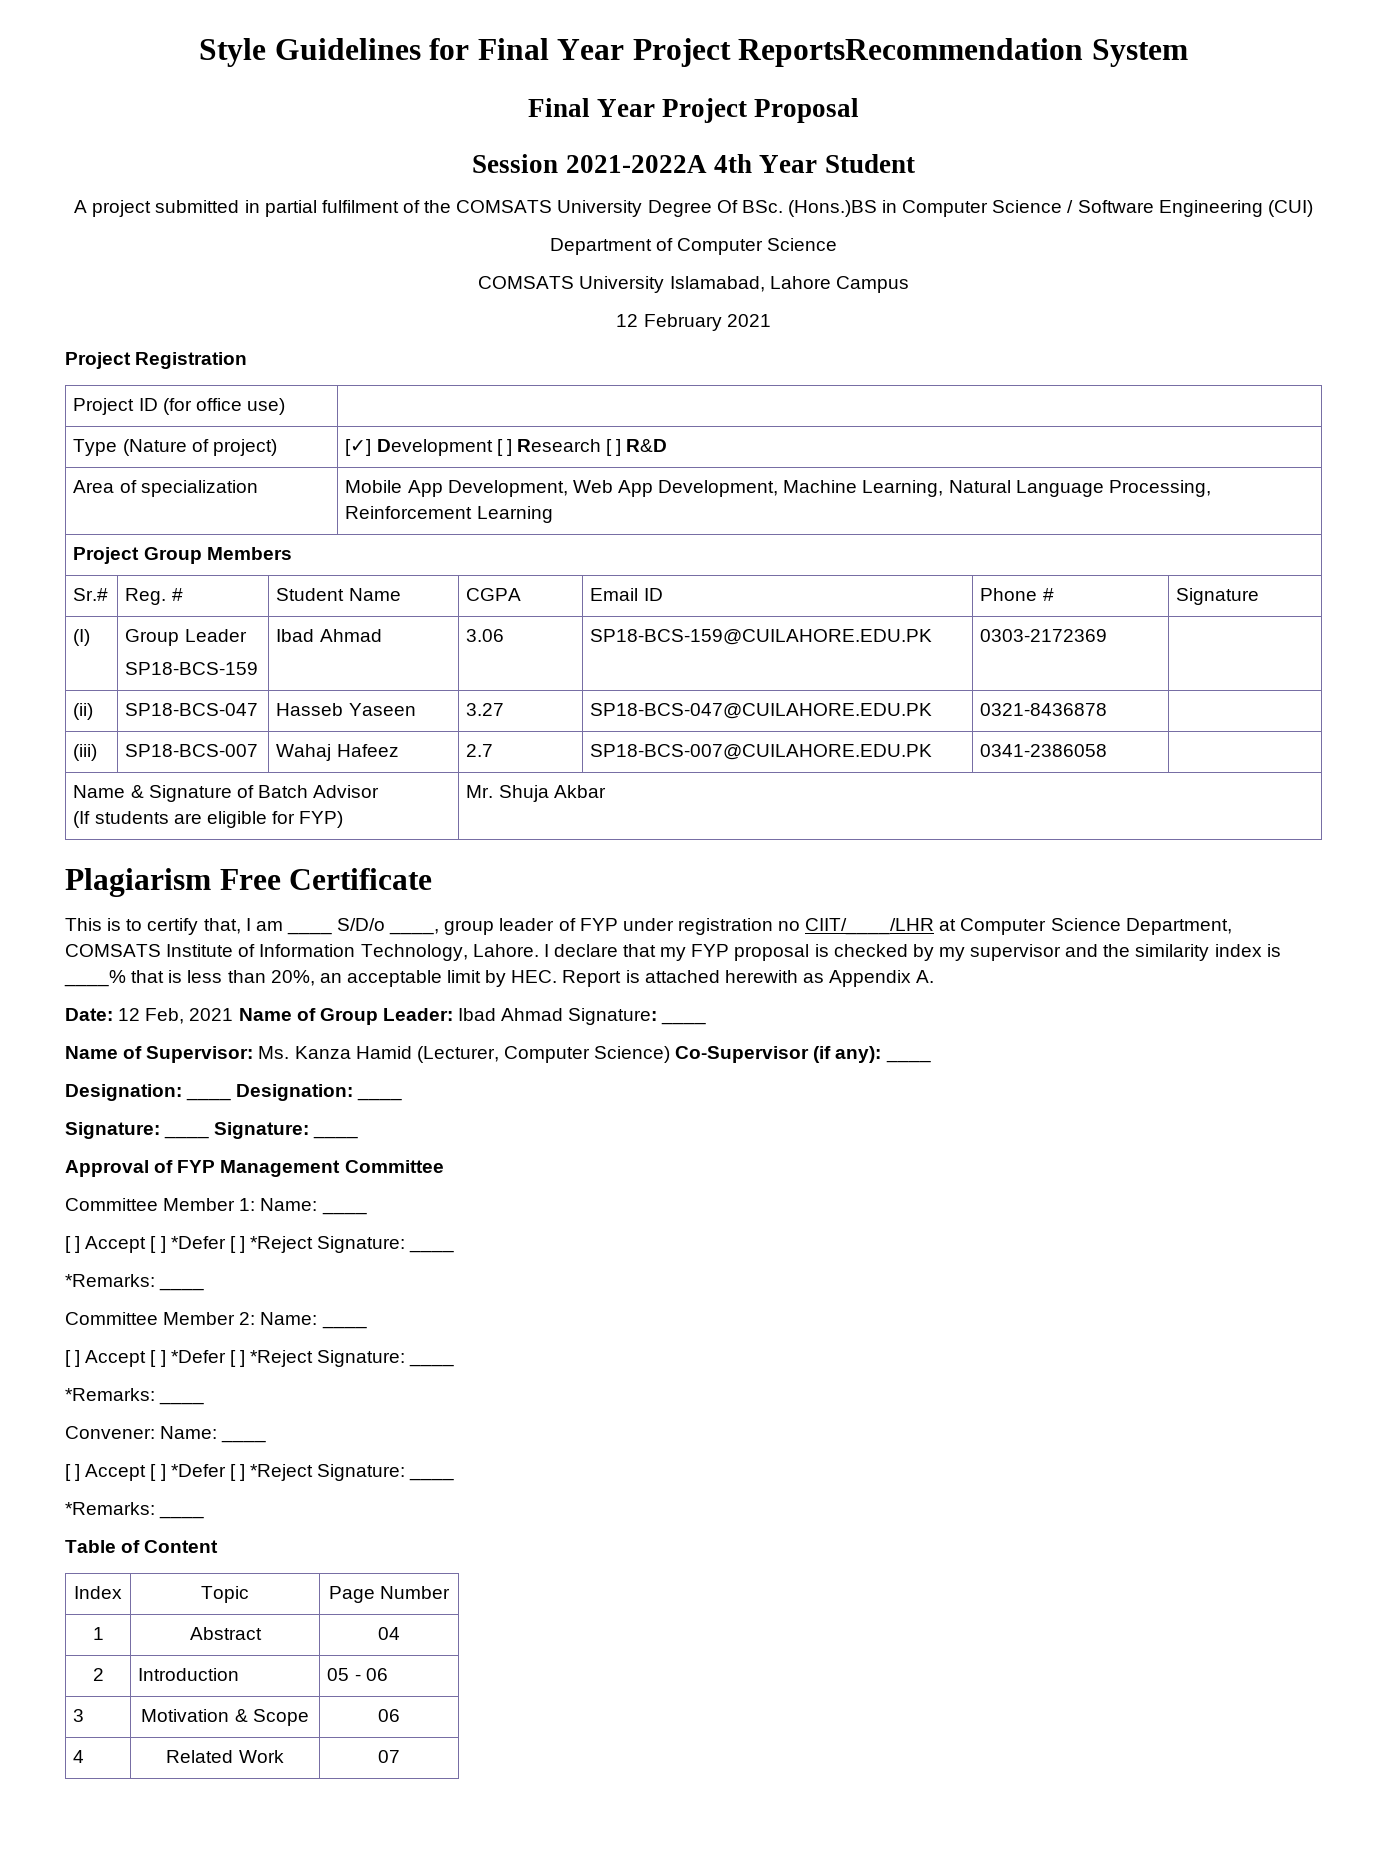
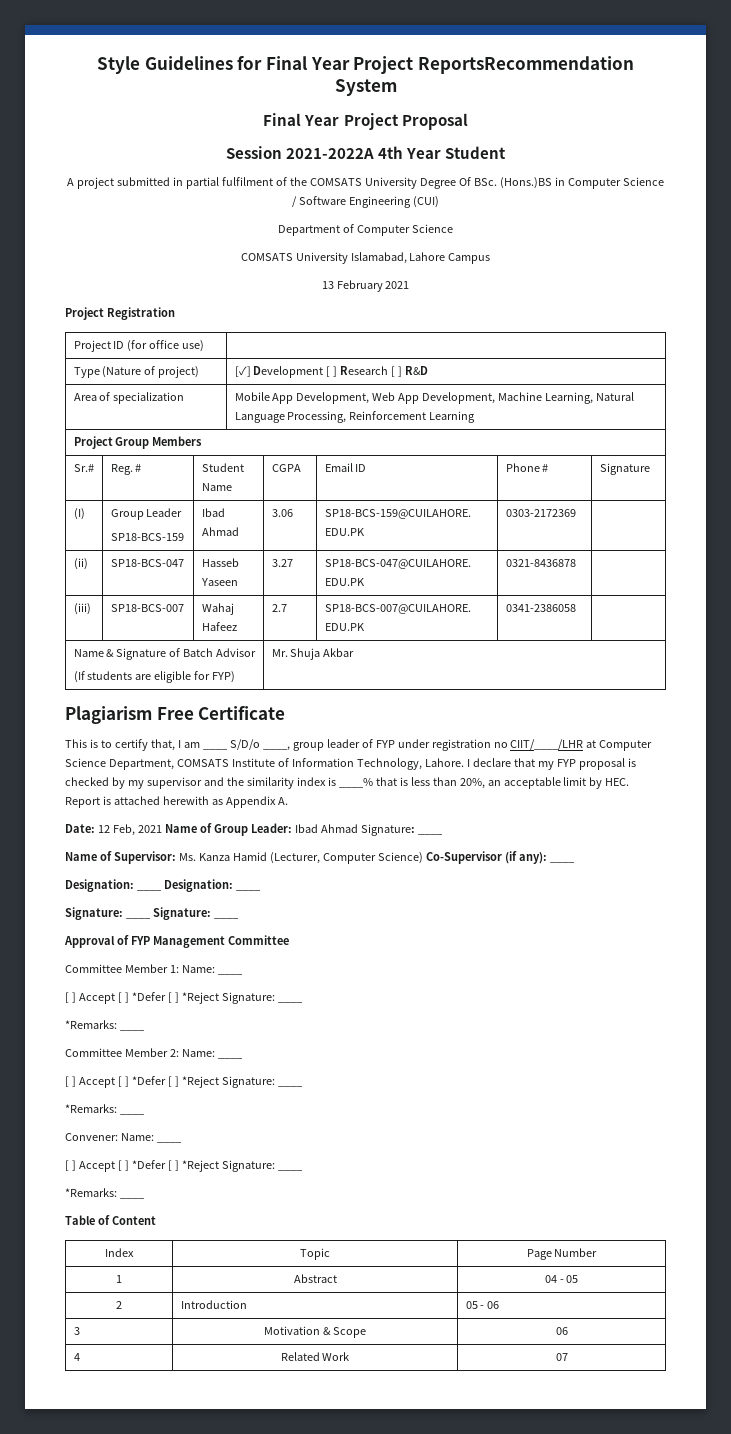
[616,314,639,327] 12 -> [321,281,334,289] 13
(400, 1633) none -> [559,1275,579,1283] - 05

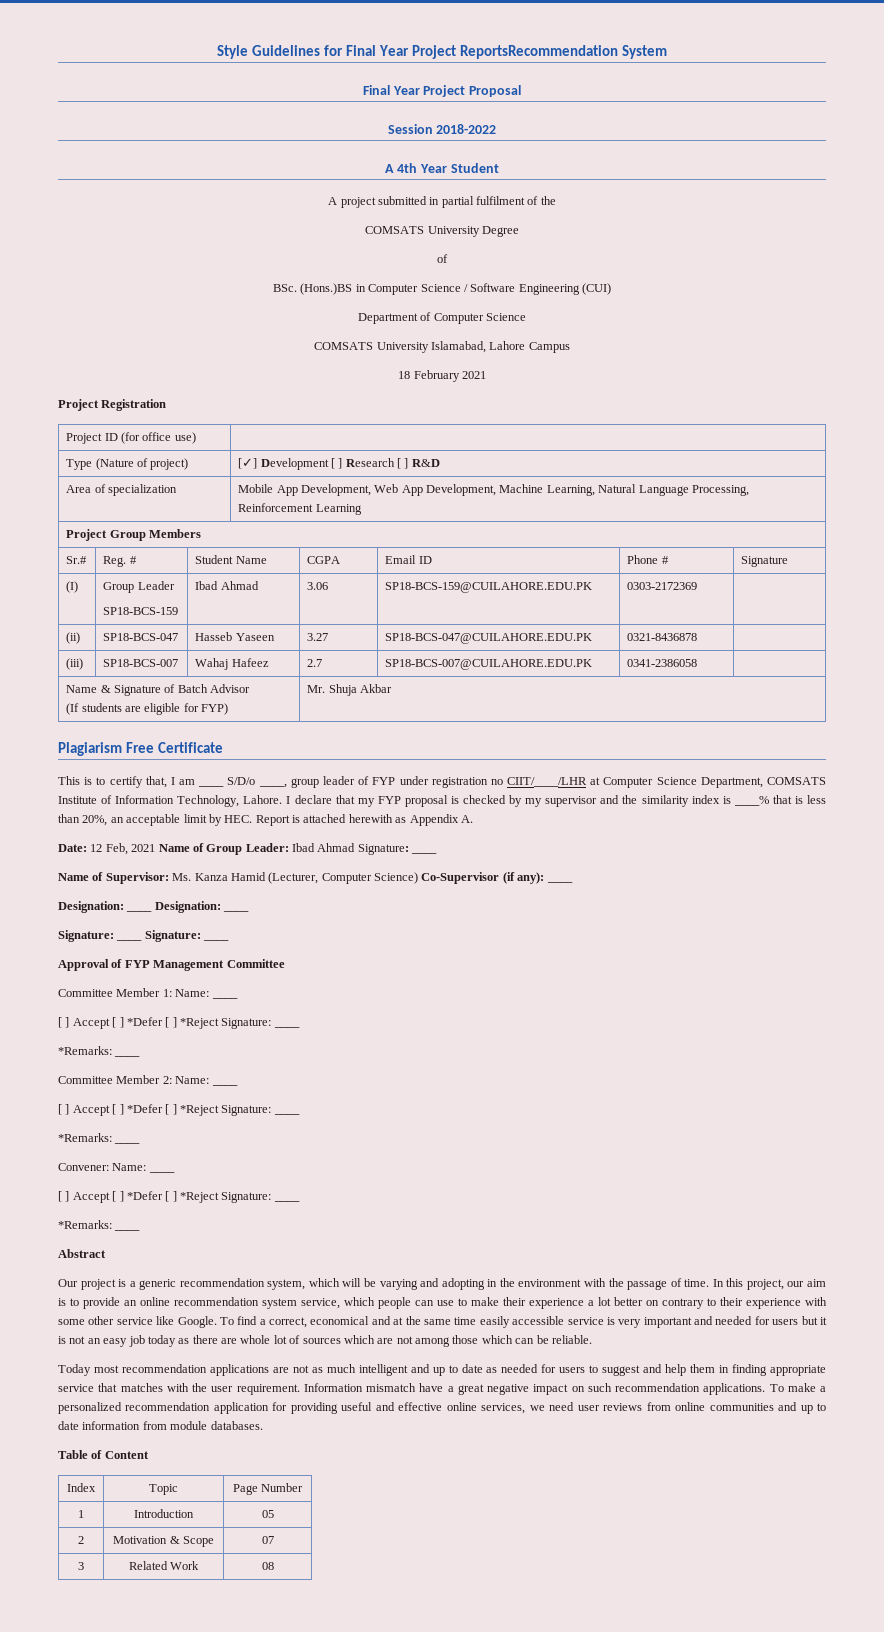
[285,148,374,159] 2021-2022A -> [436,124,497,134] [385,164,395,173] 2018-2022 // A
(308, 181) none -> (556, 200) //
[458,177,471,186] Of -> [437,254,448,263] // of //
[321,281,334,289] 13 -> [398,371,411,379] 18
(144, 1198) none -> [58,1249,106,1258] [58,1278,826,1290] [58,1297,827,1309] [58,1316,827,1328] [58,1335,592,1347] [58,1364,827,1376] [58,1383,826,1395] [58,1402,827,1414] [58,1421,263,1430] // Abstract // Our project is a generic recommendation system, which will be varying and adopting in the environment with the passage of time. In this project, our aim is to provide an online recommendation system service, which people can use to make their experience a lot better on contrary to their experience with some other service like Google. To find a correct, economical and at the same time easily accessible service is very important and needed for users but it is not an easy job today as there are whole lot of sources which are not among those which can be reliable. // Today most recommendation applications are not as much intelligent and up to date as needed for users to suggest and help them in finding appropriate service that matches with the user requirement. Information mismatch have a great negative impact on such recommendation applications. To make a personalized recommendation application for providing useful and effective online services, we need user reviews from online communities and up to date information from module databases.
[293,1274,337,1283] [544,1275,564,1283] Abstract | 04 - -> [134,1509,194,1518] Introduction |
[180,1300,247,1309] [465,1301,500,1309] [73,1327,80,1335] | Introduction | 05 - 06 // 3 -> (84, 1540) none
[555,1327,568,1335] [73,1353,80,1361] 06 // 4 -> [261,1536,274,1544] [78,1562,84,1570] 07 // 3
[555,1353,568,1361] 07 -> [261,1562,274,1570] 08

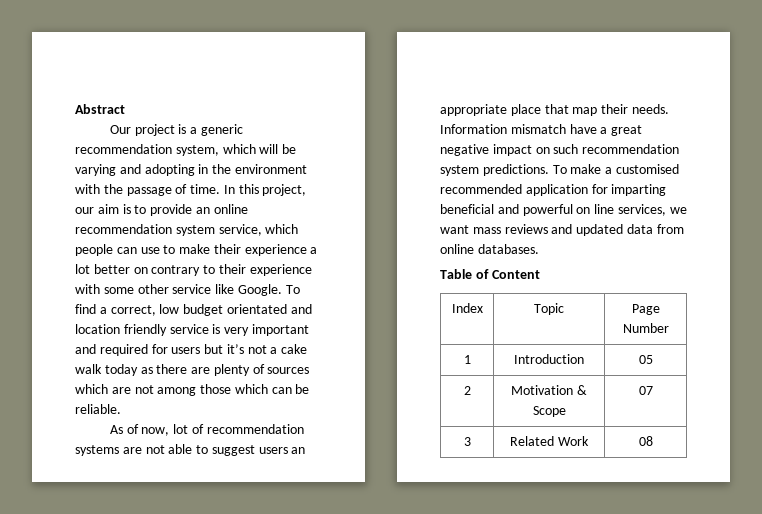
[217,45,667,59] [362,85,522,97] [387,124,497,134] [385,163,499,173] [328,196,556,208] [365,226,519,237] [437,254,448,263] [273,283,611,295] [357,312,527,324] [314,341,570,353] [398,370,486,382] [58,399,167,411] [66,432,196,444] [66,458,189,470] [238,458,440,470] [66,484,177,496] [238,484,749,496] [238,503,362,515] [66,529,201,541] [66,556,88,564] [103,556,137,567] [195,555,267,564] [307,556,341,564] [385,555,432,564] [627,555,669,564] [741,556,789,567] [66,581,79,593] [103,581,175,593] [103,607,179,615] [195,581,259,590] [307,582,329,590] [385,582,593,593] [627,582,698,590] [66,632,81,644] [103,633,179,641] [195,632,275,641] [307,633,329,641] [385,633,593,644] [627,633,698,641] [66,658,84,670] [103,659,179,667] [195,658,269,670] [307,659,323,667] [385,659,593,670] [627,659,698,667] [66,684,251,696] [66,703,229,715] [307,684,392,696] [58,742,223,756] [58,776,196,788] [198,785,225,787] [227,776,826,788] [58,795,827,807] [58,814,473,826] [58,843,438,855] [58,872,573,884] [58,901,250,913] [58,930,230,942] [58,959,285,971] [58,988,210,997] [211,997,238,999] [58,1017,300,1029] [58,1046,112,1055] [114,1055,141,1057] [58,1075,210,1084] [211,1084,238,1086] [58,1104,300,1116] [58,1133,112,1142] [114,1142,141,1144] [58,1163,147,1171] [148,1171,175,1173] [58,1191,300,1203] [58,1220,112,1229] [114,1229,141,1231] Style Guidelines for Final Year Project ReportsRecommendation System // Final Year Project Proposal // Session 2018-2022 // A 4th Year Student // A project submitted in partial fulfilment of the // COMSATS University Degree // of // BSc. (Hons.)BS in Computer Science / Software Engineering (CUI) // Department of Computer Science // COMSATS University Islamabad, Lahore Campus // 18 February 2021 // Project Registration // Project ID (for office use) | // Type (Nature of project) | [✓] Development [ ] Research [ ] R&D // Area of specialization | Mobile App Development, Web App Development, Machine Learning, Natural Language Processing, Reinforcement Learning // Project Group Members // Sr.# | Reg. # | Student Name | CGPA | Email ID | Phone # | Signature // (I) | Group Leader // SP18-BCS-159 | Ibad Ahmad | 3.06 | SP18-BCS-159@CUILAHORE.EDU.PK | 0303-2172369 | // (ii) | SP18-BCS-047 | Hasseb Yaseen | 3.27 | SP18-BCS-047@CUILAHORE.EDU.PK | 0321-8436878 | // (iii) | SP18-BCS-007 | Wahaj Hafeez | 2.7 | SP18-BCS-007@CUILAHORE.EDU.PK | 0341-2386058 | // Name & Signature of Batch Advisor // (If students are eligible for FYP) | Mr. Shuja Akbar // Plagiarism Free Certificate // This is to certify that, I am ____ S/D/o ____, group leader of FYP under registration no CIIT/____/LHR at Computer Science Department, COMSATS Institute of Information Technology, Lahore. I declare that my FYP proposal is checked by my supervisor and the similarity index is ____% that is less than 20%, an acceptable limit by HEC. Report is attached herewith as Appendix A. // Date: 12 Feb, 2021 Name of Group Leader: Ibad Ahmad Signature: ____ // Name of Supervisor: Ms. Kanza Hamid (Lecturer, Computer Science) Co-Supervisor (if any): ____ // Designation: ____ Designation: ____ // Signature: ____ Signature: ____ // Approval of FYP Management Committee // Committee Member 1: Name: ____ // [ ] Accept [ ] *Defer [ ] *Reject Signature: ____ // *Remarks: ____ // Committee Member 2: Name: ____ // [ ] Accept [ ] *Defer [ ] *Reject Signature: ____ // *Remarks: ____ // Convener: Name: ____ // [ ] Accept [ ] *Defer [ ] *Reject Signature: ____ // *Remarks: ____ // -> (75, 109) none
[310,1316,565,1328] economical and at the same time easily accessible -> [159,304,312,316] [75,324,167,336] low budget orientated and location friendly
[715,1316,753,1325] needed -> [99,344,148,356] required
[819,1317,827,1325] [58,1335,145,1347] it is not an easy job -> [226,344,308,354] [75,364,102,374] it’s not a cake walk
[240,1335,287,1344] whole lot -> [213,364,250,376] plenty
[58,1364,827,1376] [58,1383,300,1395] Today most recommendation applications are not as much intelligent and up to date as needed for users to suggest and help them in finding appropriate service that matches with the user requirement. -> [109,424,304,436] [75,444,306,456] [440,104,669,116] As of now, lot of recommendation systems are not able to suggest users an appropriate place that map their needs.
[703,1383,766,1395] applications. -> [440,164,549,176] system predictions.
[58,1402,827,1414] [58,1421,208,1430] personalized recommendation application for providing useful and effective online services, we need user reviews from online communities and up to date information from module -> [615,164,679,174] [440,184,667,196] [440,204,687,216] [440,224,684,236] [440,244,474,254] customised recommended application for imparting beneficial and powerful on line services, we want mass reviews and updated data from online

